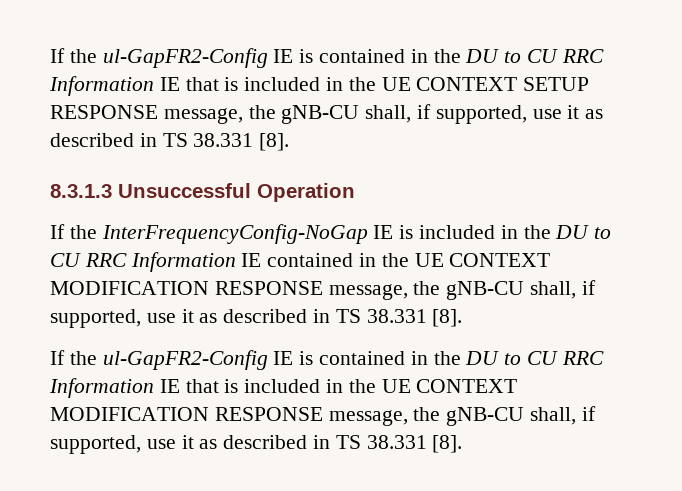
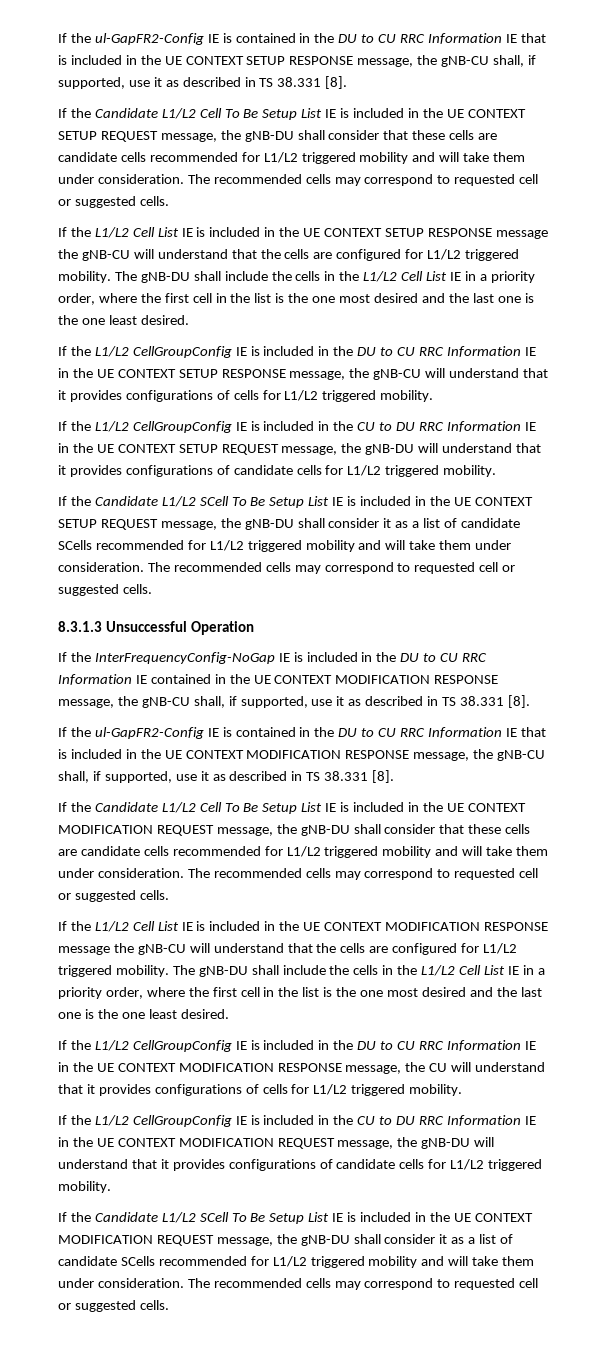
(290, 142) none -> [58,108,526,120] [58,130,498,142] [58,152,526,164] [58,174,539,186] [58,196,169,208] [58,227,548,239] [58,249,520,261] [58,271,535,283] [58,293,534,305] [58,315,189,325] [58,346,536,358] [58,368,549,380] [58,390,434,402] [58,421,536,433] [58,443,542,455] [58,465,497,477] [58,496,533,508] [58,518,520,530] [58,540,512,552] [58,562,516,574] [58,584,152,596] // If the Candidate L1/L2 Cell To Be Setup List IE is included in the UE CONTEXT SETUP REQUEST message, the gNB-DU shall consider that these cells are candidate cells recommended for L1/L2 triggered mobility and will take them under consideration. The recommended cells may correspond to requested cell or suggested cells. // If the L1/L2 Cell List IE is included in the UE CONTEXT SETUP RESPONSE message the gNB-CU will understand that the cells are configured for L1/L2 triggered mobility. The gNB-DU shall include the cells in the L1/L2 Cell List IE in a priority order, where the first cell in the list is the one most desired and the last one is the one least desired. // If the L1/L2 CellGroupConfig IE is included in the DU to CU RRC Information IE in the UE CONTEXT SETUP RESPONSE message, the gNB-CU will understand that it provides configurations of cells for L1/L2 triggered mobility. // If the L1/L2 CellGroupConfig IE is included in the CU to DU RRC Information IE in the UE CONTEXT SETUP REQUEST message, the gNB-DU will understand that it provides configurations of candidate cells for L1/L2 triggered mobility. // If the Candidate L1/L2 SCell To Be Setup List IE is included in the UE CONTEXT SETUP REQUEST message, the gNB-DU shall consider it as a list of candidate SCells recommended for L1/L2 triggered mobility and will take them under consideration. The recommended cells may correspond to requested cell or suggested cells.
(463, 444) none -> [58,802,526,814] [58,824,531,836] [58,846,549,858] [58,868,539,880] [58,890,169,902] [58,921,548,932] [58,943,518,955] [58,965,545,977] [58,987,542,999] [58,1009,229,1019] [58,1040,536,1052] [58,1062,546,1074] [58,1084,463,1096] [58,1115,536,1127] [58,1137,495,1149] [58,1159,543,1171] [58,1181,111,1193] [58,1212,533,1224] [58,1234,514,1246] [58,1256,535,1268] [58,1278,539,1290] [58,1300,169,1312] // If the Candidate L1/L2 Cell To Be Setup List IE is included in the UE CONTEXT MODIFICATION REQUEST message, the gNB-DU shall consider that these cells are candidate cells recommended for L1/L2 triggered mobility and will take them under consideration. The recommended cells may correspond to requested cell or suggested cells. // If the L1/L2 Cell List IE is included in the UE CONTEXT MODIFICATION RESPONSE message the gNB-CU will understand that the cells are configured for L1/L2 triggered mobility. The gNB-DU shall include the cells in the L1/L2 Cell List IE in a priority order, where the first cell in the list is the one most desired and the last one is the one least desired. // If the L1/L2 CellGroupConfig IE is included in the DU to CU RRC Information IE in the UE CONTEXT MODIFICATION RESPONSE message, the CU will understand that it provides configurations of cells for L1/L2 triggered mobility. // If the L1/L2 CellGroupConfig IE is included in the CU to DU RRC Information IE in the UE CONTEXT MODIFICATION REQUEST message, the gNB-DU will understand that it provides configurations of candidate cells for L1/L2 triggered mobility. // If the Candidate L1/L2 SCell To Be Setup List IE is included in the UE CONTEXT MODIFICATION REQUEST message, the gNB-DU shall consider it as a list of candidate SCells recommended for L1/L2 triggered mobility and will take them under consideration. The recommended cells may correspond to requested cell or suggested cells.

